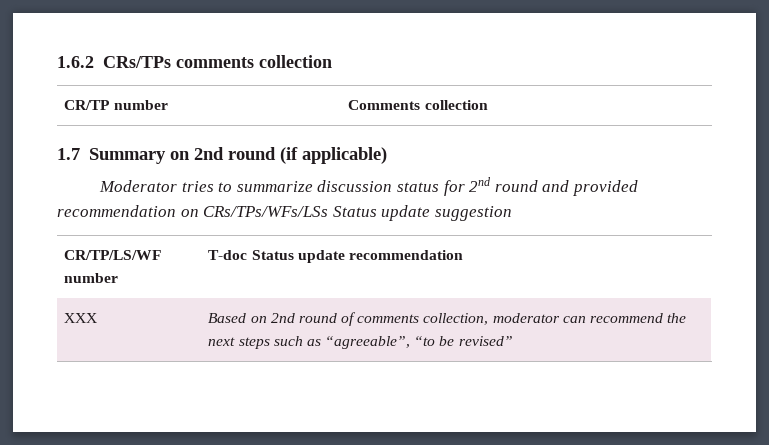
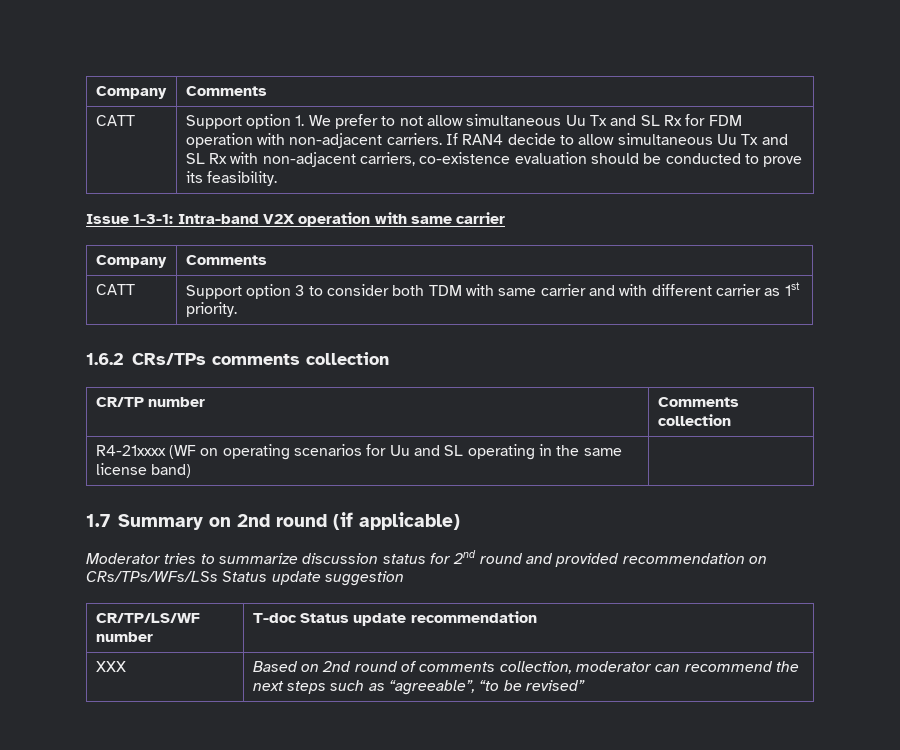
(57, 62) none -> [95,86,167,99] [185,86,267,96] [95,115,135,126] [185,114,742,129] [185,133,788,148] [185,152,803,167] [185,171,278,186] [86,212,506,227] [95,255,167,268] [185,255,267,265] [95,284,135,295] [185,282,800,299] [185,302,237,317] Company | Comments // CATT | Support option 1. We prefer to not allow simultaneous Uu Tx and SL Rx for FDM operation with non-adjacent carriers. If RAN4 decide to allow simultaneous Uu Tx and SL Rx with non-adjacent carriers, co-existence evaluation should be conducted to prove its feasibility. // Issue 1-3-1: Intra-band V2X operation with same carrier // Company | Comments // CATT | Support option 3 to consider both TDM with same carrier and with different carrier as 1st priority. //
(488, 105) none -> [95,444,622,460] [95,463,192,478] // R4-21xxxx (WF on operating scenarios for Uu and SL operating in the same license band) |

